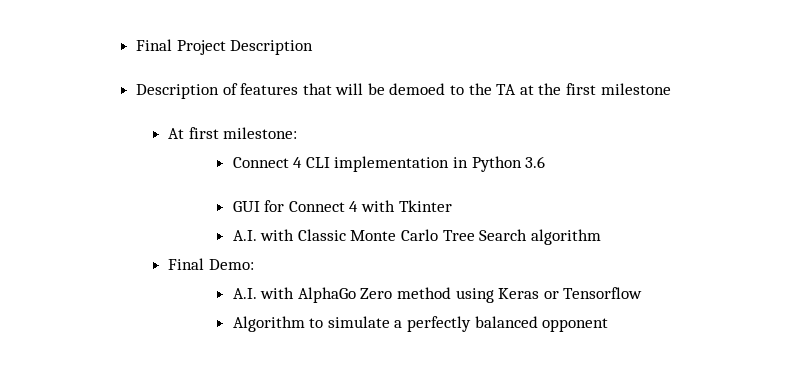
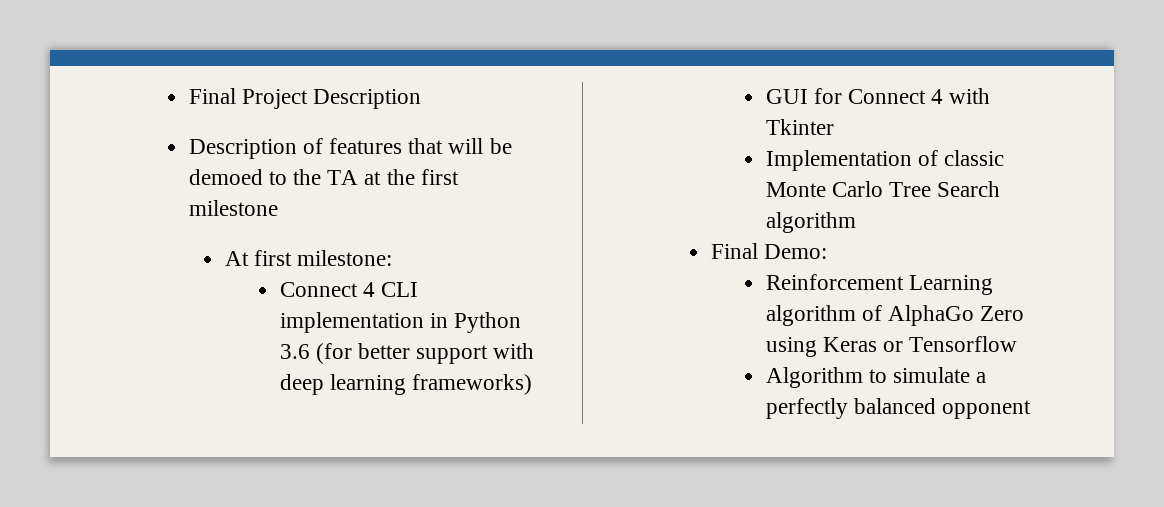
(546, 162) none -> [315,343,535,364] [279,374,532,395] (for better support with deep learning frameworks)
[232,229,346,241] A.I. with Classic -> [765,150,1004,171] Implementation of classic
[232,287,295,299] A.I. with -> [765,274,993,295] [765,305,882,326] Reinforcement Learning algorithm of
[397,287,452,299] method -> (1025, 313) none

